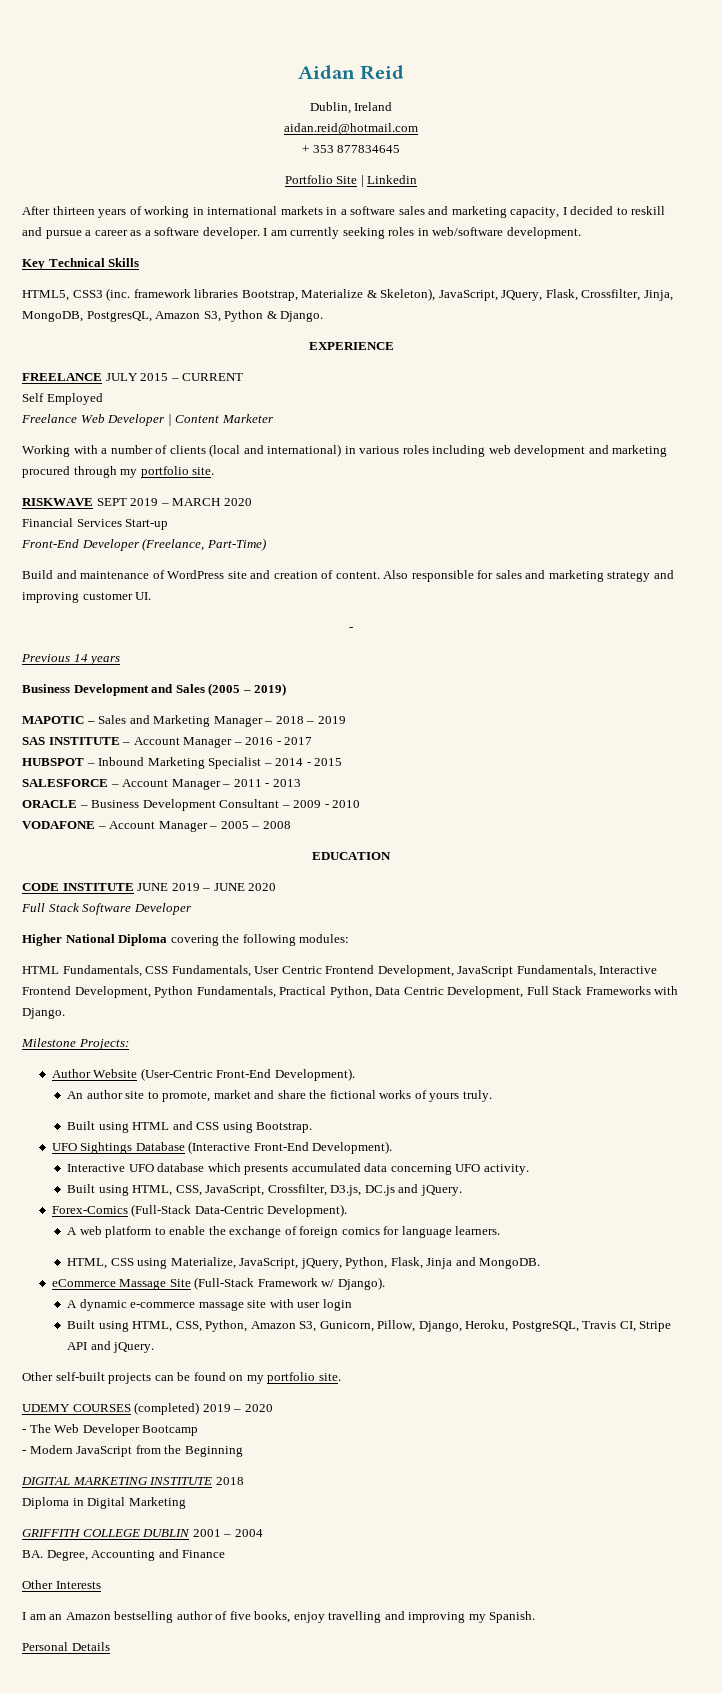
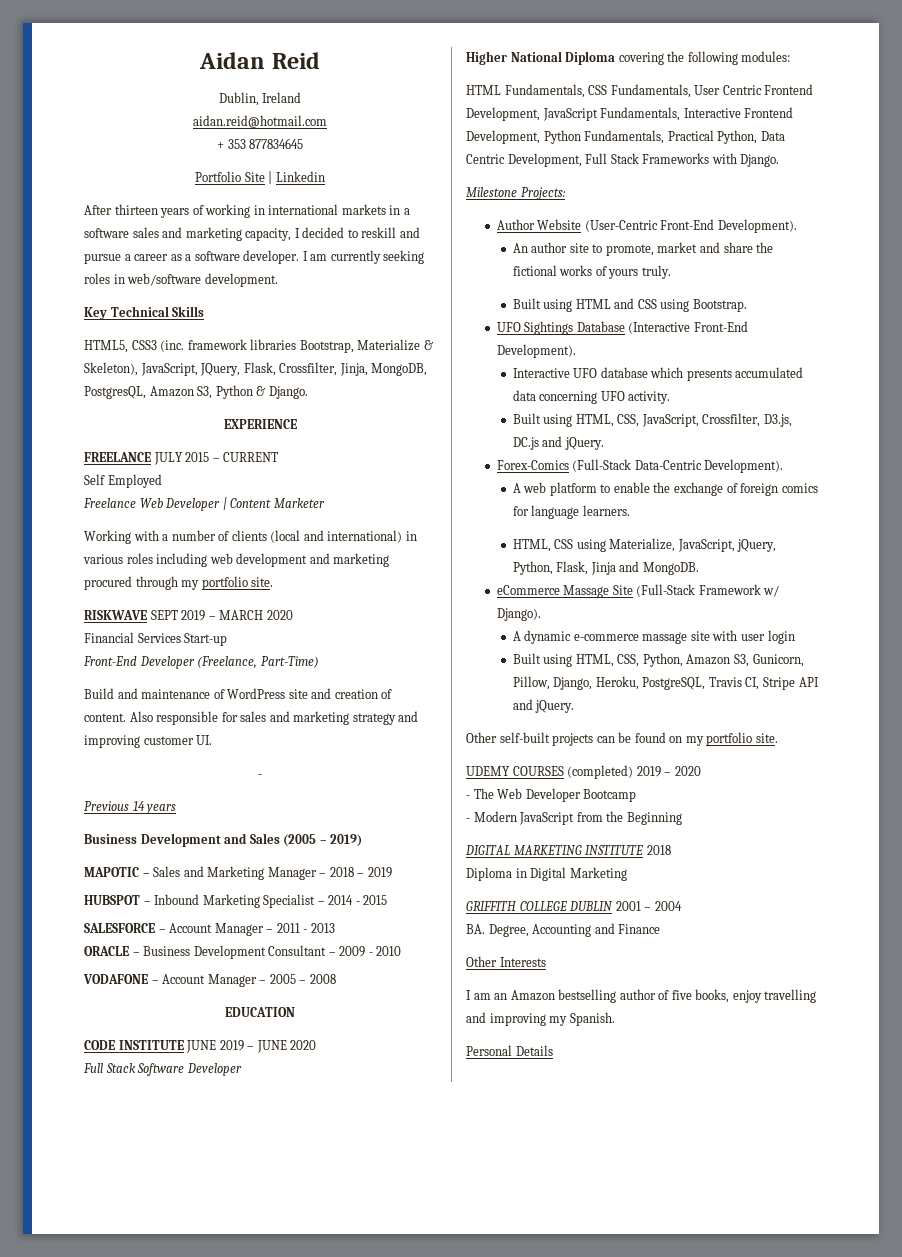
[22,737,313,748] // SAS INSTITUTE – Account Manager – 2016 - 2017 -> (392, 872) none

